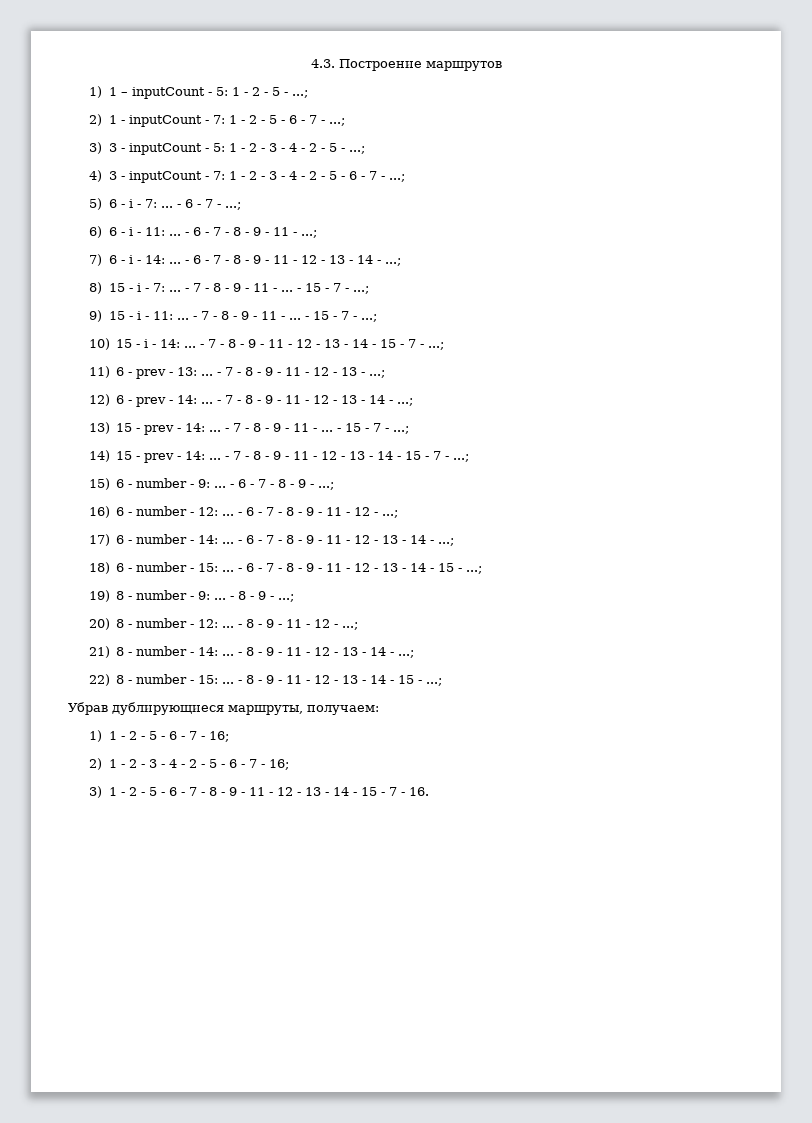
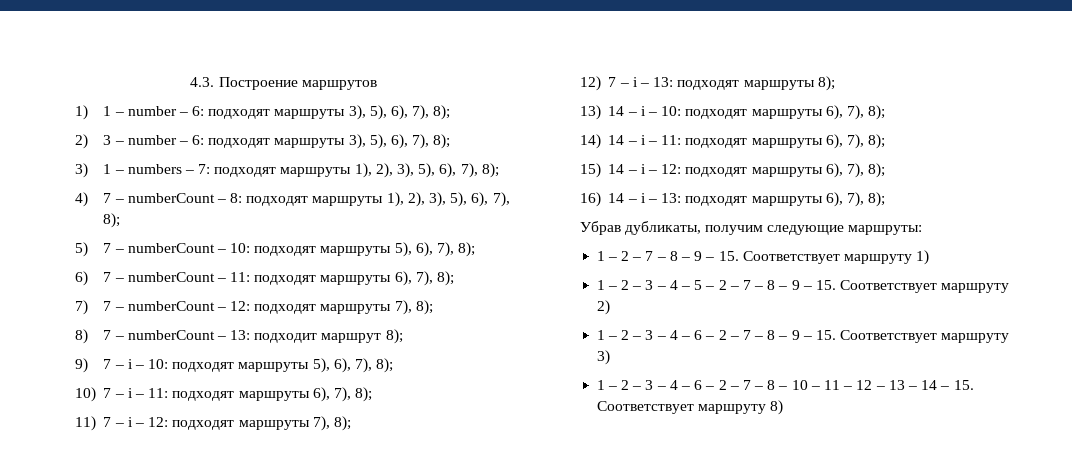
[132,87,309,99] [88,114,346,127] [88,142,366,155] [88,170,406,183] [88,198,242,210] [88,226,318,238] [88,254,402,266] [88,282,370,294] [88,310,378,322] [88,338,444,350] [88,366,385,379] [88,394,413,407] [88,422,409,435] [88,450,469,463] [88,478,334,490] [88,506,398,518] [88,534,454,546] [88,562,482,574] [88,590,294,602] [88,618,358,630] [88,646,414,658] [88,674,442,686] [68,702,379,715] [88,730,230,742] [88,758,290,770] [88,786,430,798] inputCount - 5: 1 - 2 - 5 - ...; // 2) 1 - inputCount - 7: 1 - 2 - 5 - 6 - 7 - ...; // 3) 3 - inputCount - 5: 1 - 2 - 3 - 4 - 2 - 5 - ...; // 4) 3 - inputCount - 7: 1 - 2 - 3 - 4 - 2 - 5 - 6 - 7 - ...; // 5) 6 - i - 7: ... - 6 - 7 - ...; // 6) 6 - i - 11: ... - 6 - 7 - 8 - 9 - 11 - ...; // 7) 6 - i - 14: ... - 6 - 7 - 8 - 9 - 11 - 12 - 13 - 14 - ...; // 8) 15 - i - 7: ... - 7 - 8 - 9 - 11 - ... - 15 - 7 - ...; // 9) 15 - i - 11: ... - 7 - 8 - 9 - 11 - ... - 15 - 7 - ...; // 10) 15 - i - 14: ... - 7 - 8 - 9 - 11 - 12 - 13 - 14 - 15 - 7 - ...; // 11) 6 - prev - 13: ... - 7 - 8 - 9 - 11 - 12 - 13 - ...; // 12) 6 - prev - 14: ... - 7 - 8 - 9 - 11 - 12 - 13 - 14 - ...; // 13) 15 - prev - 14: ... - 7 - 8 - 9 - 11 - ... - 15 - 7 - ...; // 14) 15 - prev - 14: ... - 7 - 8 - 9 - 11 - 12 - 13 - 14 - 15 - 7 - ...; // 15) 6 - number - 9: ... - 6 - 7 - 8 - 9 - ...; // 16) 6 - number - 12: ... - 6 - 7 - 8 - 9 - 11 - 12 - ...; // 17) 6 - number - 14: ... - 6 - 7 - 8 - 9 - 11 - 12 - 13 - 14 - ...; // 18) 6 - number - 15: ... - 6 - 7 - 8 - 9 - 11 - 12 - 13 - 14 - 15 - ...; // 19) 8 - number - 9: ... - 8 - 9 - ...; // 20) 8 - number - 12: ... - 8 - 9 - 11 - 12 - ...; // 21) 8 - number - 14: ... - 8 - 9 - 11 - 12 - 13 - 14 - ...; // 22) 8 - number - 15: ... - 8 - 9 - 11 - 12 - 13 - 14 - 15 - ...; // Убрав дублирующиеся маршруты, получаем: // 1) 1 - 2 - 5 - 6 - 7 - 16; // 2) 1 - 2 - 3 - 4 - 2 - 5 - 6 - 7 - 16; // 3) 1 - 2 - 5 - 6 - 7 - 8 - 9 - 11 - 12 - 13 - 14 - 15 - 7 - 16. -> [127,105,451,120] [74,134,451,149] [74,163,499,178] [74,192,510,207] [103,213,121,228] [74,242,476,257] [74,271,454,286] [74,300,433,315] [74,329,403,344] [74,358,394,373] [74,387,373,402] [74,416,351,431] [579,76,835,91] [579,105,886,120] [579,134,886,149] [579,163,886,178] [579,192,886,207] [579,221,923,235] [596,250,930,265] [596,280,1010,293] [596,300,610,315] [596,330,1010,343] [596,350,610,365] [596,380,974,390] [596,400,784,415] number – 6: подходят маршруты 3), 5), 6), 7), 8); // 2) 3 – number – 6: подходят маршруты 3), 5), 6), 7), 8); // 3) 1 – numbers – 7: подходят маршруты 1), 2), 3), 5), 6), 7), 8); // 4) 7 – numberCount – 8: подходят маршруты 1), 2), 3), 5), 6), 7), 8); // 5) 7 – numberCount – 10: подходят маршруты 5), 6), 7), 8); // 6) 7 – numberCount – 11: подходят маршруты 6), 7), 8); // 7) 7 – numberCount – 12: подходят маршруты 7), 8); // 8) 7 – numberCount – 13: подходит маршрут 8); // 9) 7 – i – 10: подходят маршруты 5), 6), 7), 8); // 10) 7 – i – 11: подходят маршруты 6), 7), 8); // 11) 7 – i – 12: подходят маршруты 7), 8); // 12) 7 – i – 13: подходят маршруты 8); // 13) 14 – i – 10: подходят маршруты 6), 7), 8); // 14) 14 – i – 11: подходят маршруты 6), 7), 8); // 15) 14 – i – 12: подходят маршруты 6), 7), 8); // 16) 14 – i – 13: подходят маршруты 6), 7), 8); // Убрав дубликаты, получим следующие маршруты: // 1 – 2 – 7 – 8 – 9 – 15. Соответствует маршруту 1) // 1 – 2 – 3 – 4 – 5 – 2 – 7 – 8 – 9 – 15. Соответствует маршруту 2) // 1 – 2 – 3 – 4 – 6 – 2 – 7 – 8 – 9 – 15. Соответствует маршруту 3) // 1 – 2 – 3 – 4 – 6 – 2 – 7 – 8 – 10 – 11 – 12 – 13 – 14 – 15. Соответствует маршруту 8)

